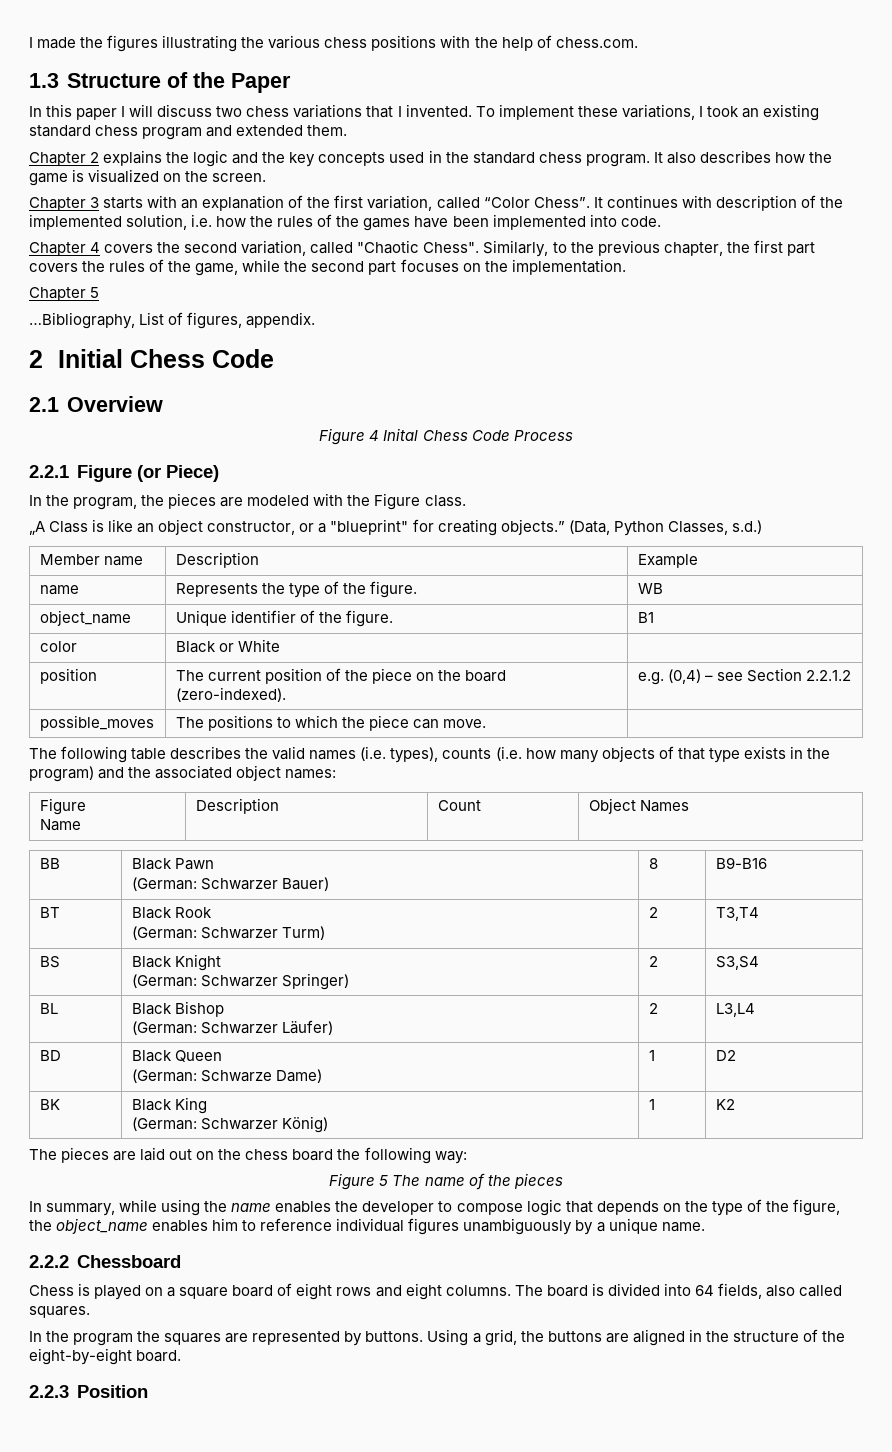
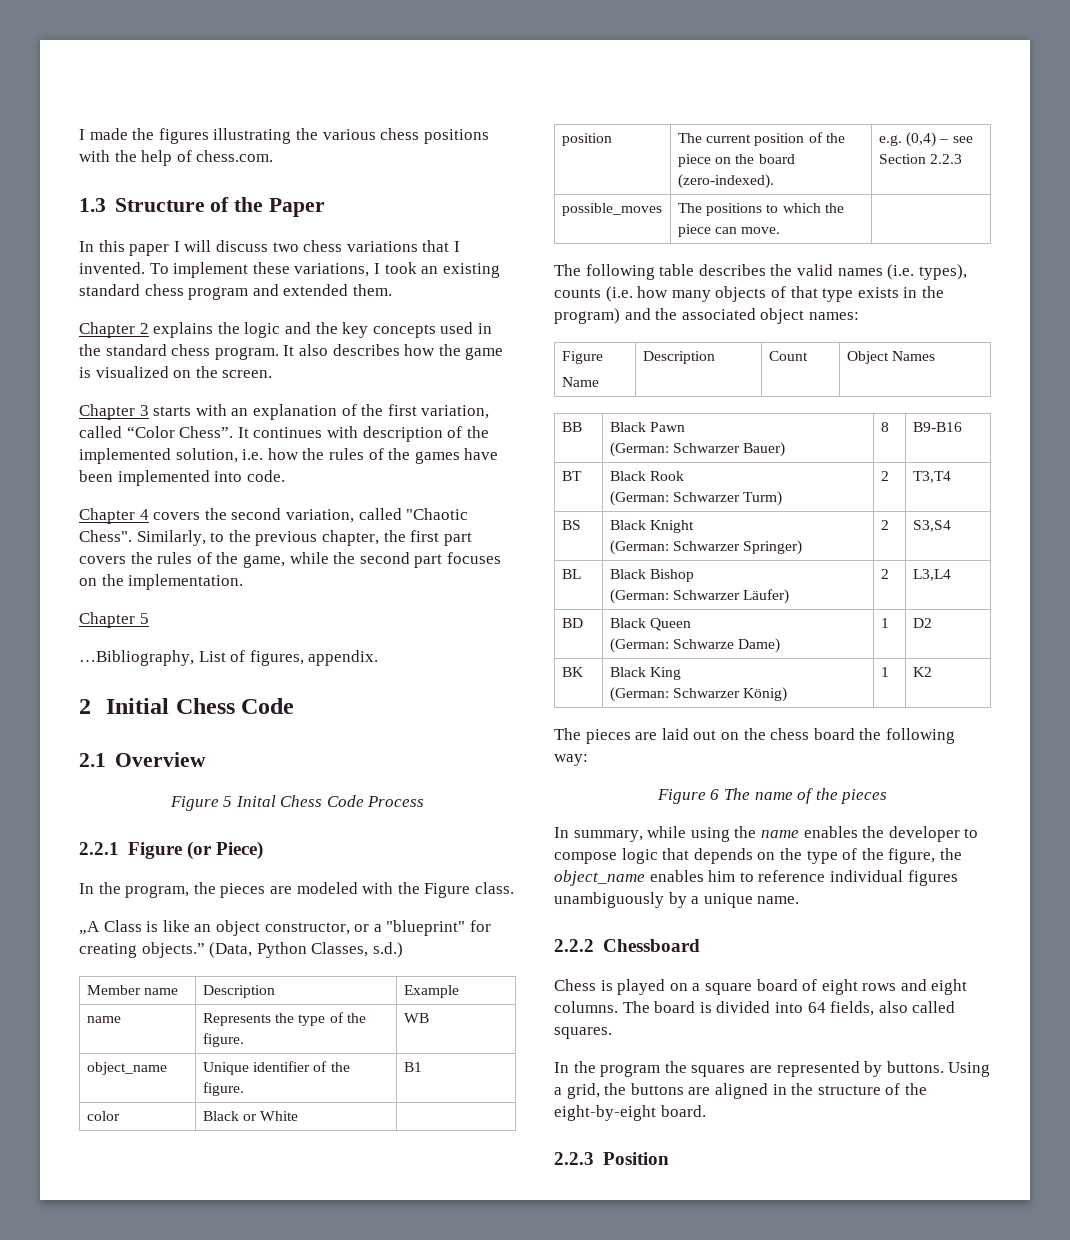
[369,430,380,441] 4 -> [223,796,233,807] 5
[805,670,851,681] 2.2.1.2 -> [930,154,963,164] 2.2.3
[379,1175,389,1186] 5 -> [710,789,720,800] 6

